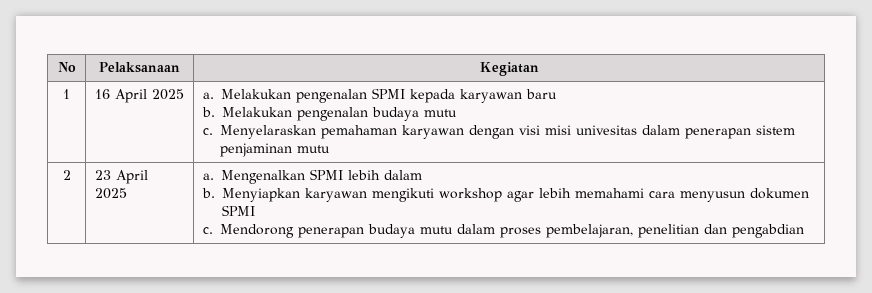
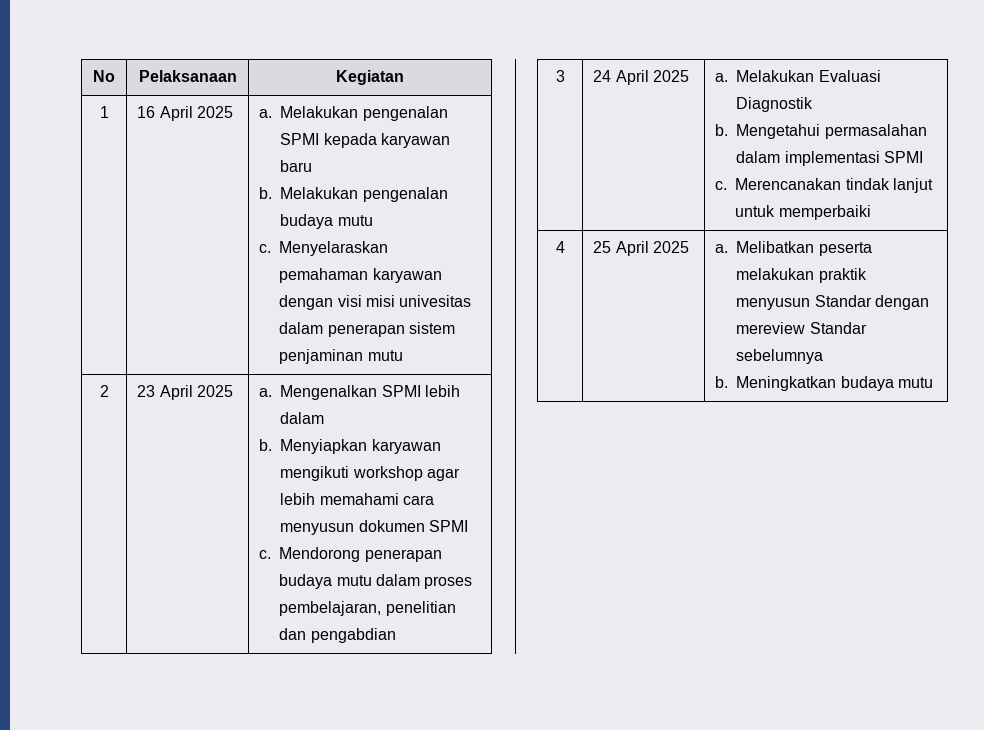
(804, 231) none -> [555,70,565,82] [593,70,690,85] [715,70,881,82] [736,97,814,112] [715,124,927,139] [736,151,924,166] [715,178,934,193] [735,205,871,220] [555,241,565,253] [593,241,690,256] [715,241,872,256] [736,268,867,283] [736,295,930,310] [736,322,867,334] [736,349,824,364] [715,376,934,391] // 3 | 24 April 2025 | a. Melakukan Evaluasi Diagnostik // b. Mengetahui permasalahan dalam implementasi SPMI // c. Merencanakan tindak lanjut untuk memperbaiki // 4 | 25 April 2025 | a. Melibatkan peserta melakukan praktik menyusun Standar dengan mereview Standar sebelumnya // b. Meningkatkan budaya mutu

